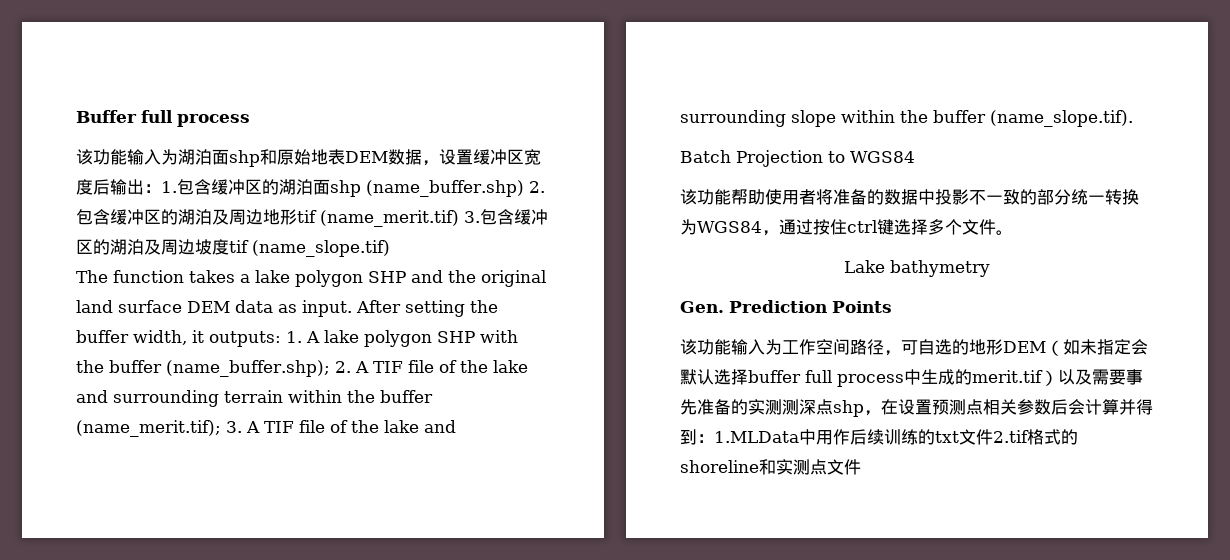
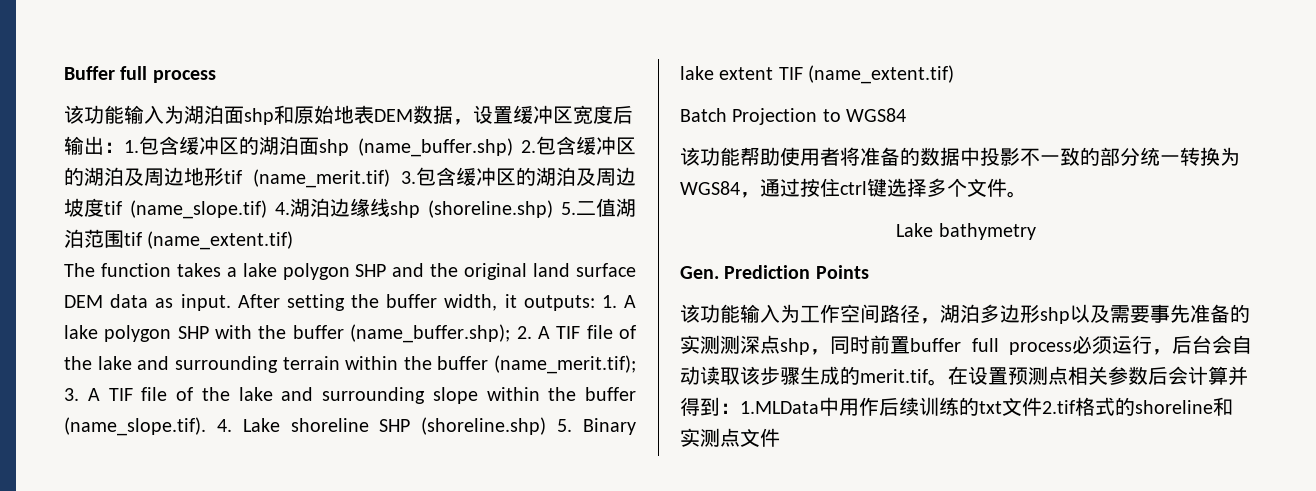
(390, 248) none -> [275,198,636,218] [64,229,294,250] 4.湖泊边缘线shp (shoreline.shp) 5.二值湖泊范围tif (name_extent.tif)
(1133, 118) none -> [216,417,637,435] [680,65,955,84] 4. Lake shoreline SHP (shoreline.shp) 5. Binary lake extent TIF (name_extent.tif)
[901,339,1148,356] [680,369,1058,387] 可自选的地形DEM（如未指定会默认选择buffer full process中生成的merit.tif） -> [940,304,1070,324] 湖泊多边形shp
(881, 413) none -> [830,335,1252,355] [680,366,948,386] 同时前置buffer full process必须运行，后台会自动读取该步骤生成的merit.tif。

